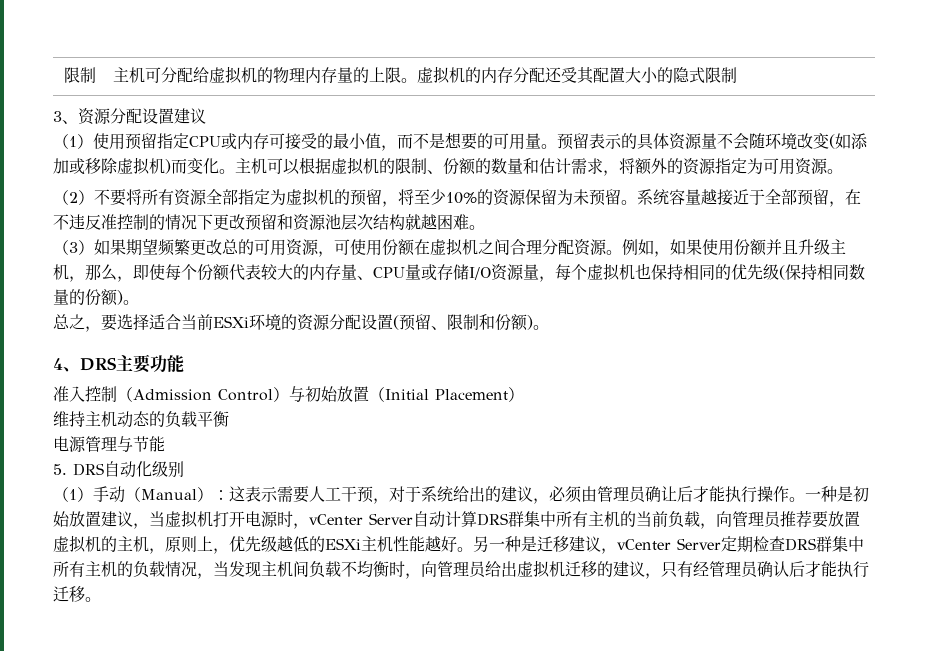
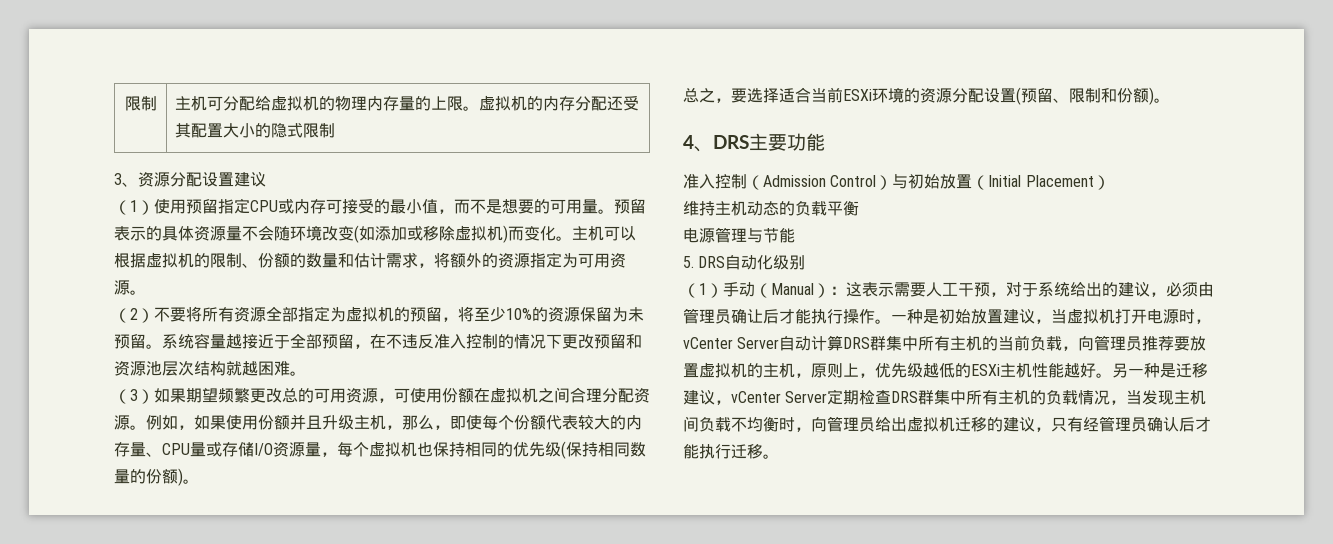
(117, 222) none -> [450,334,466,349] 入

